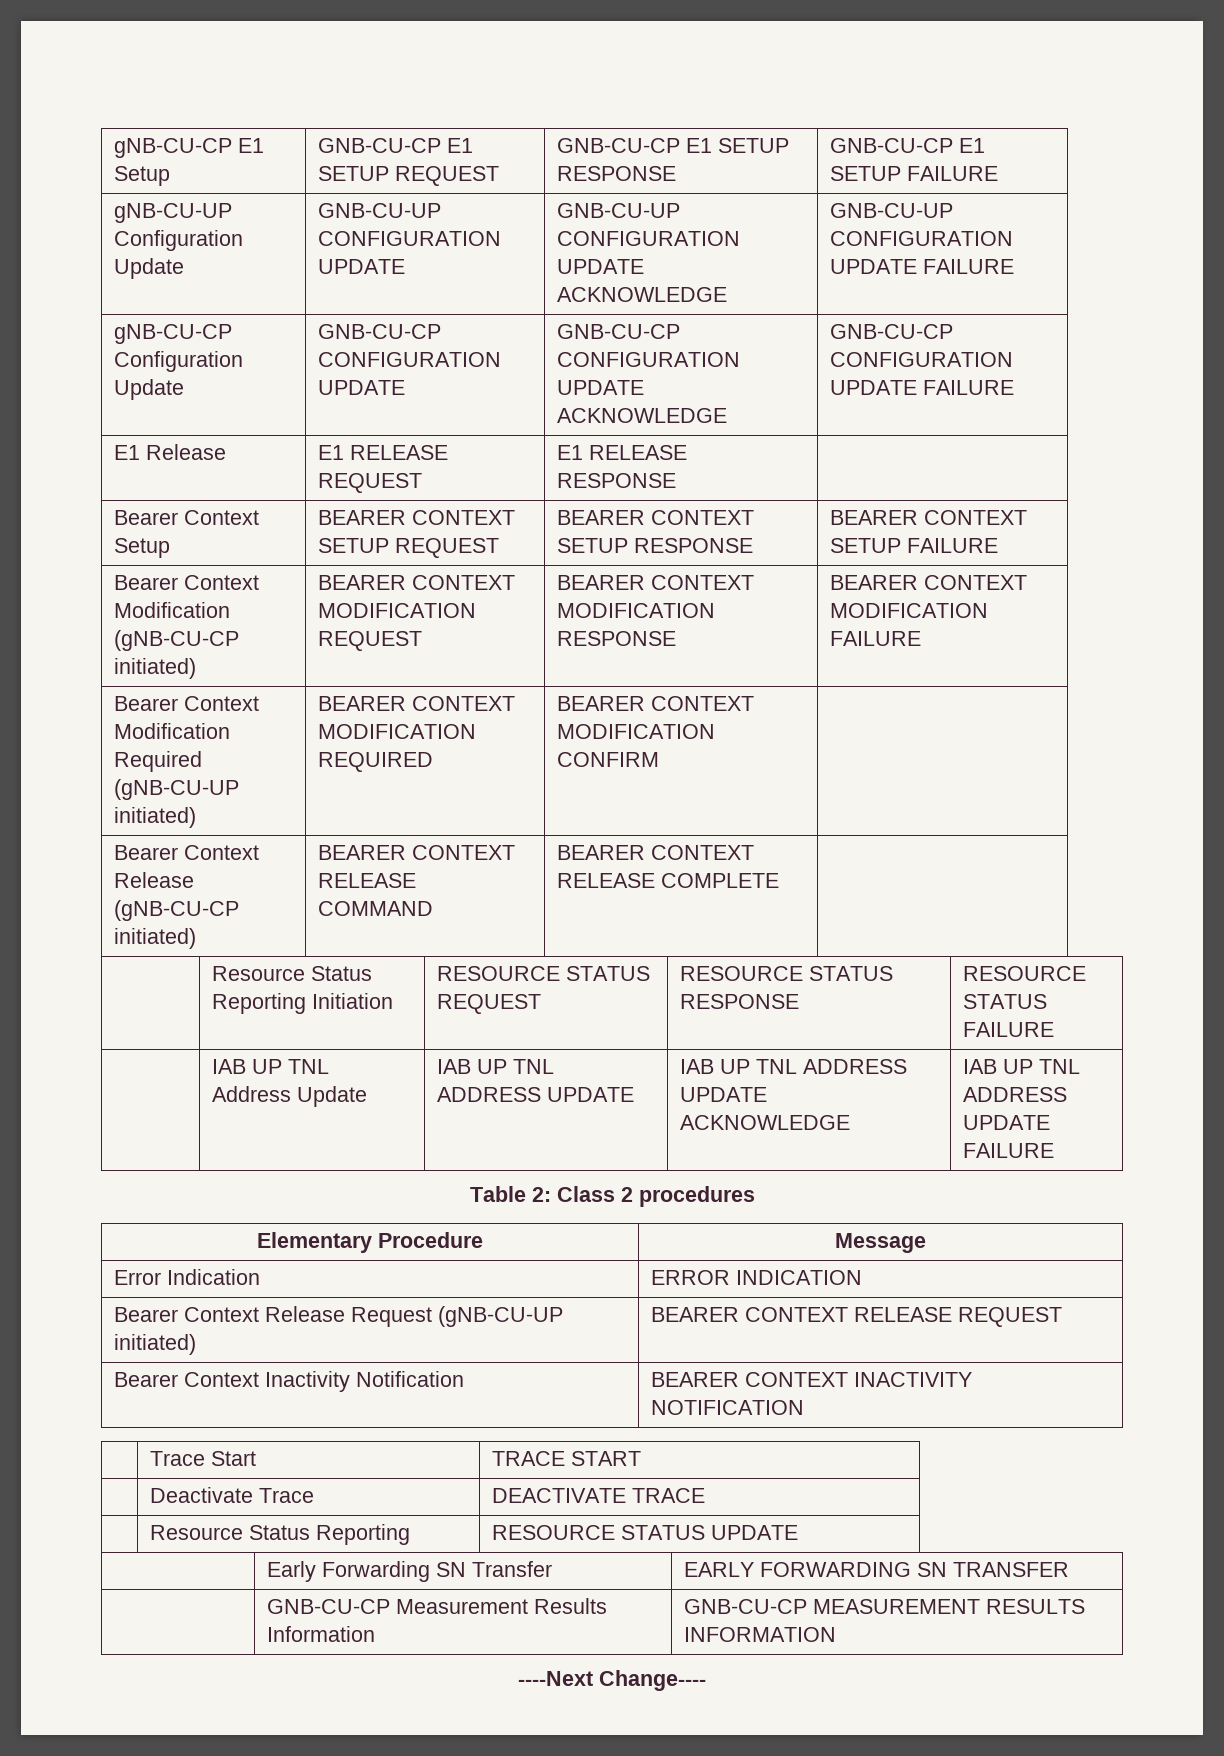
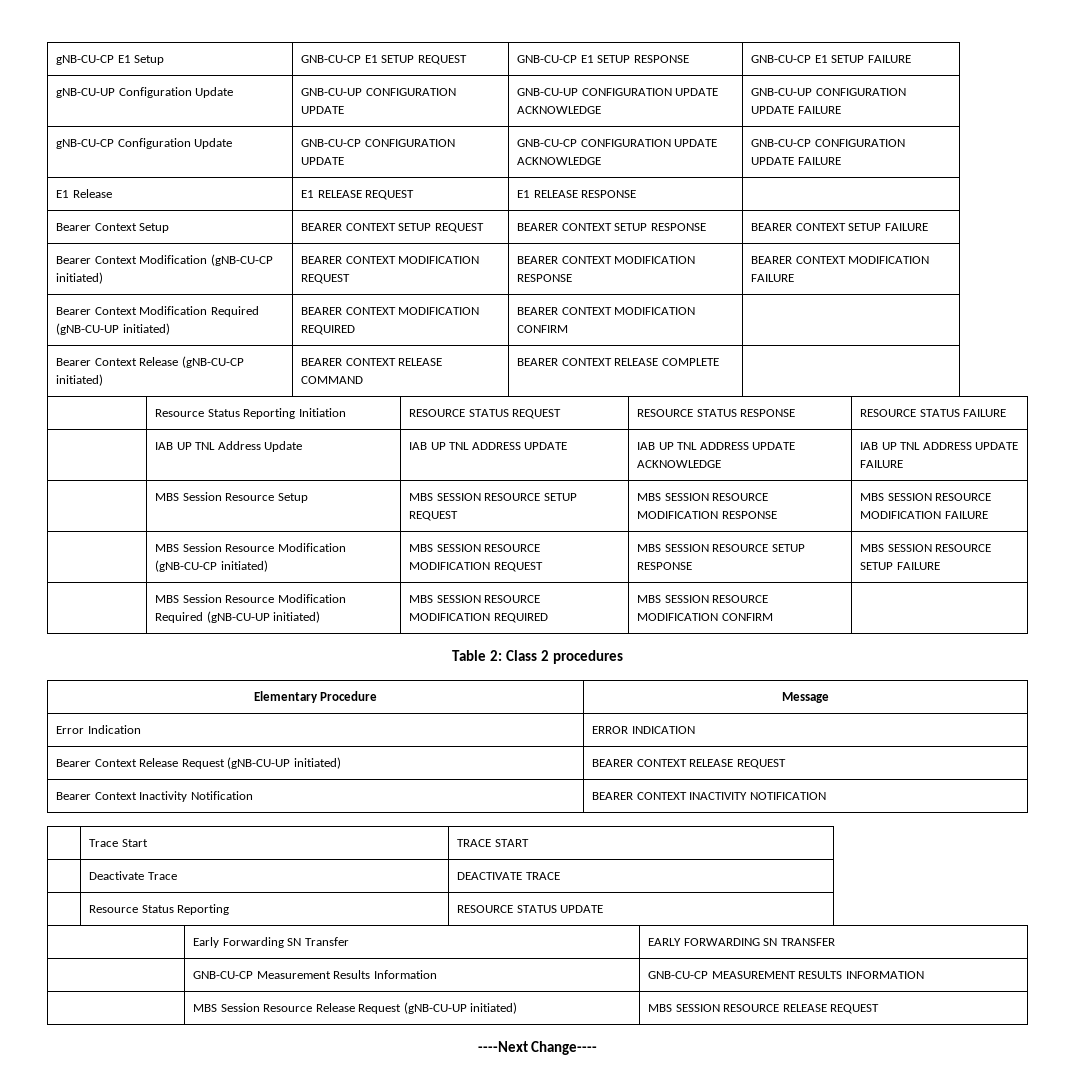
(1054, 1150) none -> [155,492,308,503] [409,493,577,501] [409,511,459,521] [637,493,769,501] [637,511,777,519] [860,493,992,501] [860,511,988,519] [155,543,346,552] [155,560,268,572] [409,544,541,552] [409,562,543,572] [637,544,805,552] [637,562,693,570] [860,544,992,552] [860,562,940,570] [155,594,346,603] [155,611,321,623] [409,595,541,603] [409,613,548,623] [637,595,769,603] [637,613,773,621] // | MBS Session Resource Setup | MBS SESSION RESOURCE SETUP REQUEST | MBS SESSION RESOURCE MODIFICATION RESPONSE | MBS SESSION RESOURCE MODIFICATION FAILURE // | MBS Session Resource Modification (gNB-CU-CP initiated) | MBS SESSION RESOURCE MODIFICATION REQUEST | MBS SESSION RESOURCE SETUP RESPONSE | MBS SESSION RESOURCE SETUP FAILURE // | MBS Session Resource Modification Required (gNB-CU-UP initiated) | MBS SESSION RESOURCE MODIFICATION REQUIRED | MBS SESSION RESOURCE MODIFICATION CONFIRM |
(836, 1634) none -> [193,1002,518,1014] [648,1004,880,1014] // | MBS Session Resource Release Request (gNB-CU-UP initiated) | MBS SESSION RESOURCE RELEASE REQUEST

